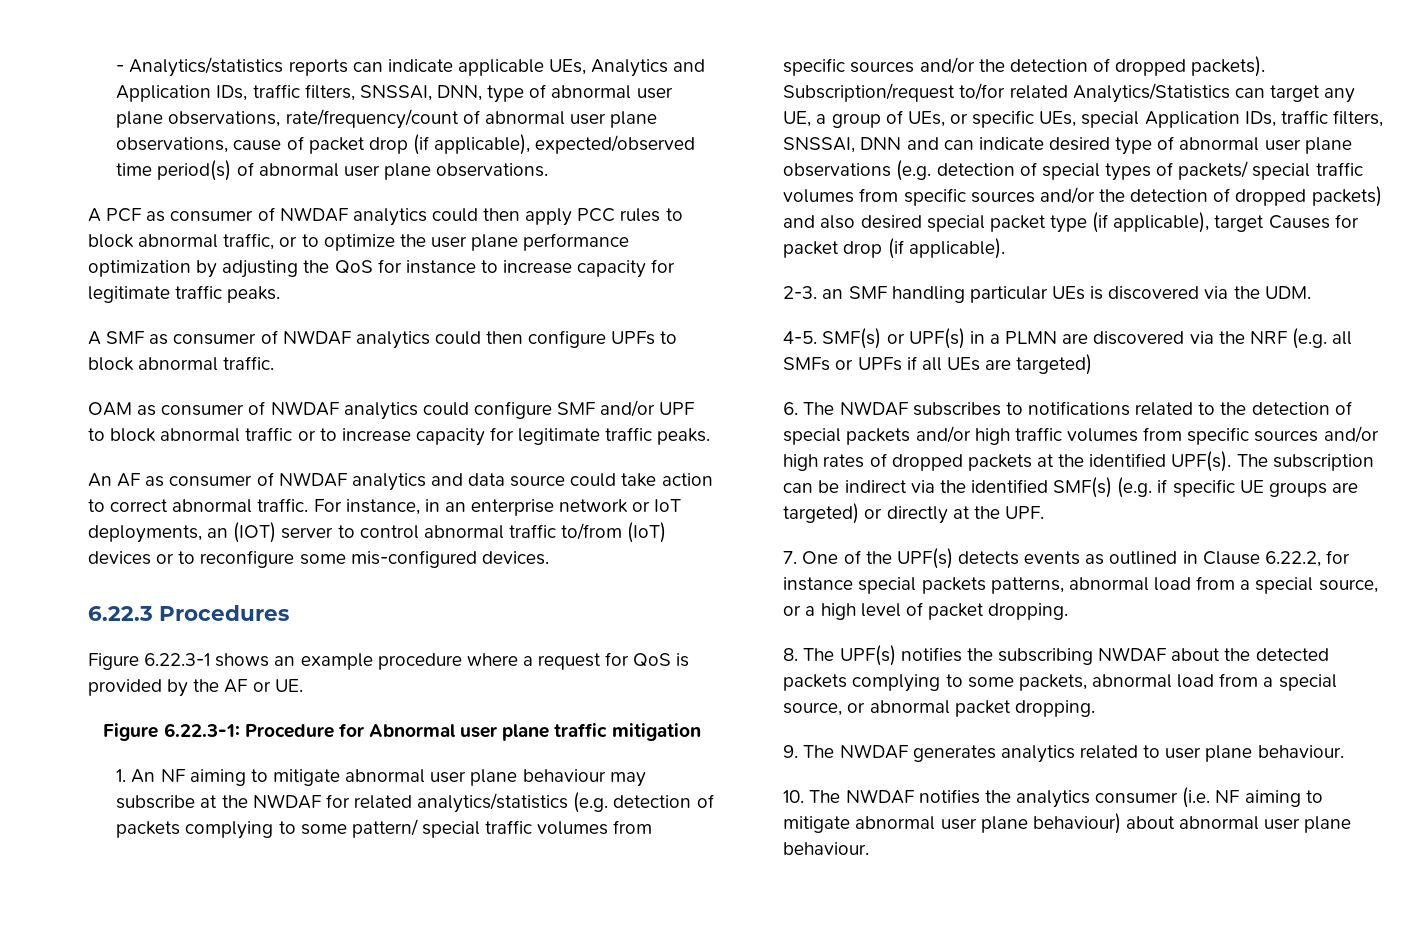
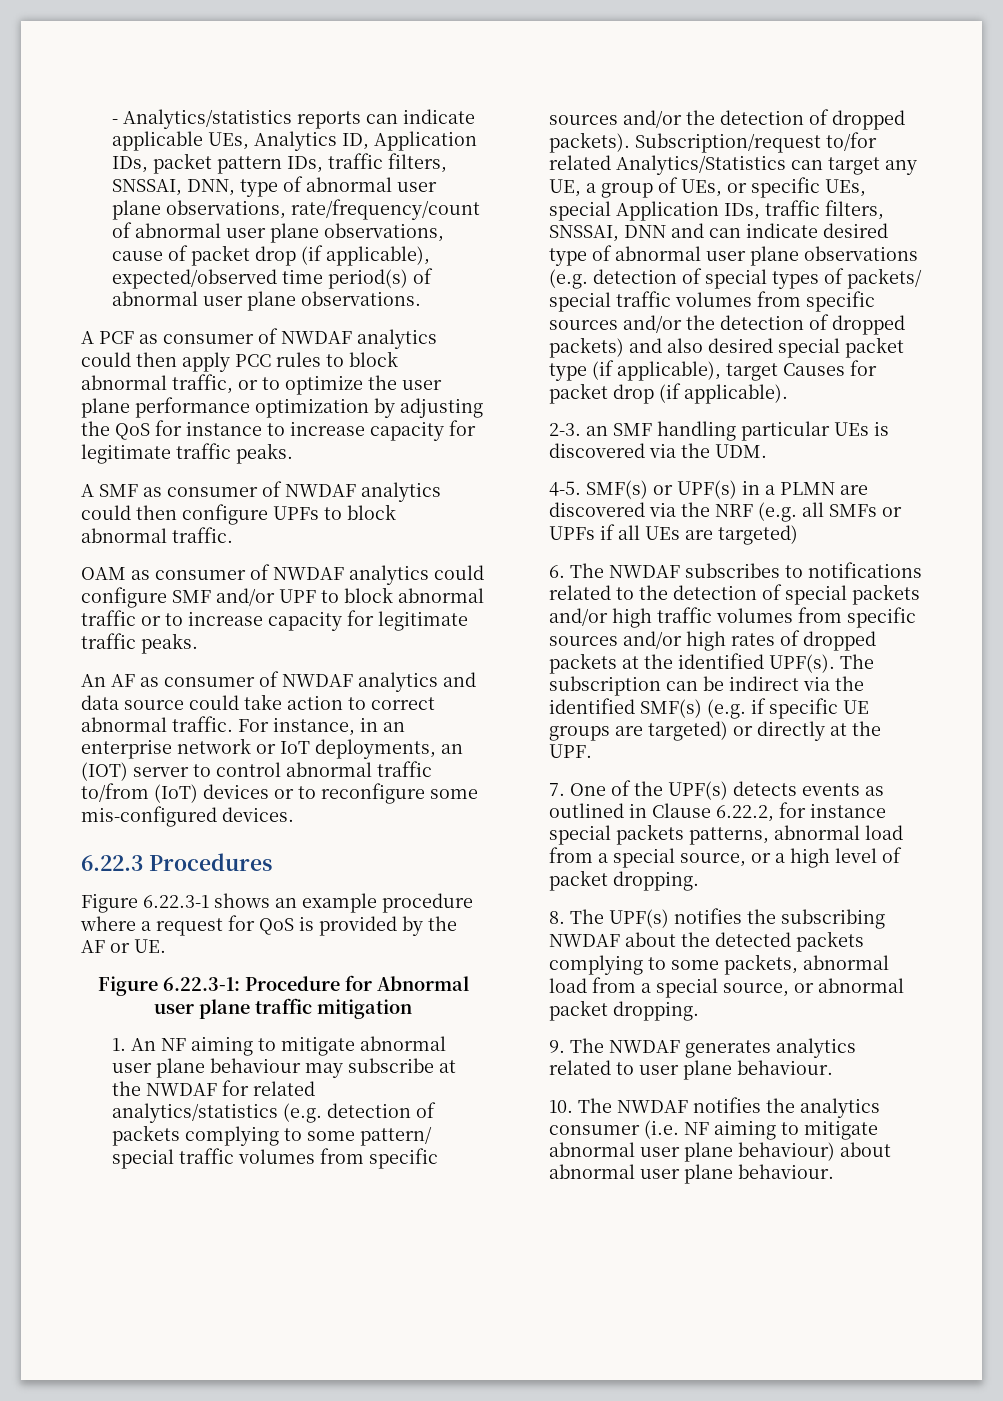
[673,59,706,72] [116,85,248,102] and Application IDs, -> [341,131,477,151] [111,153,323,174] ID, Application IDs, packet pattern IDs,

